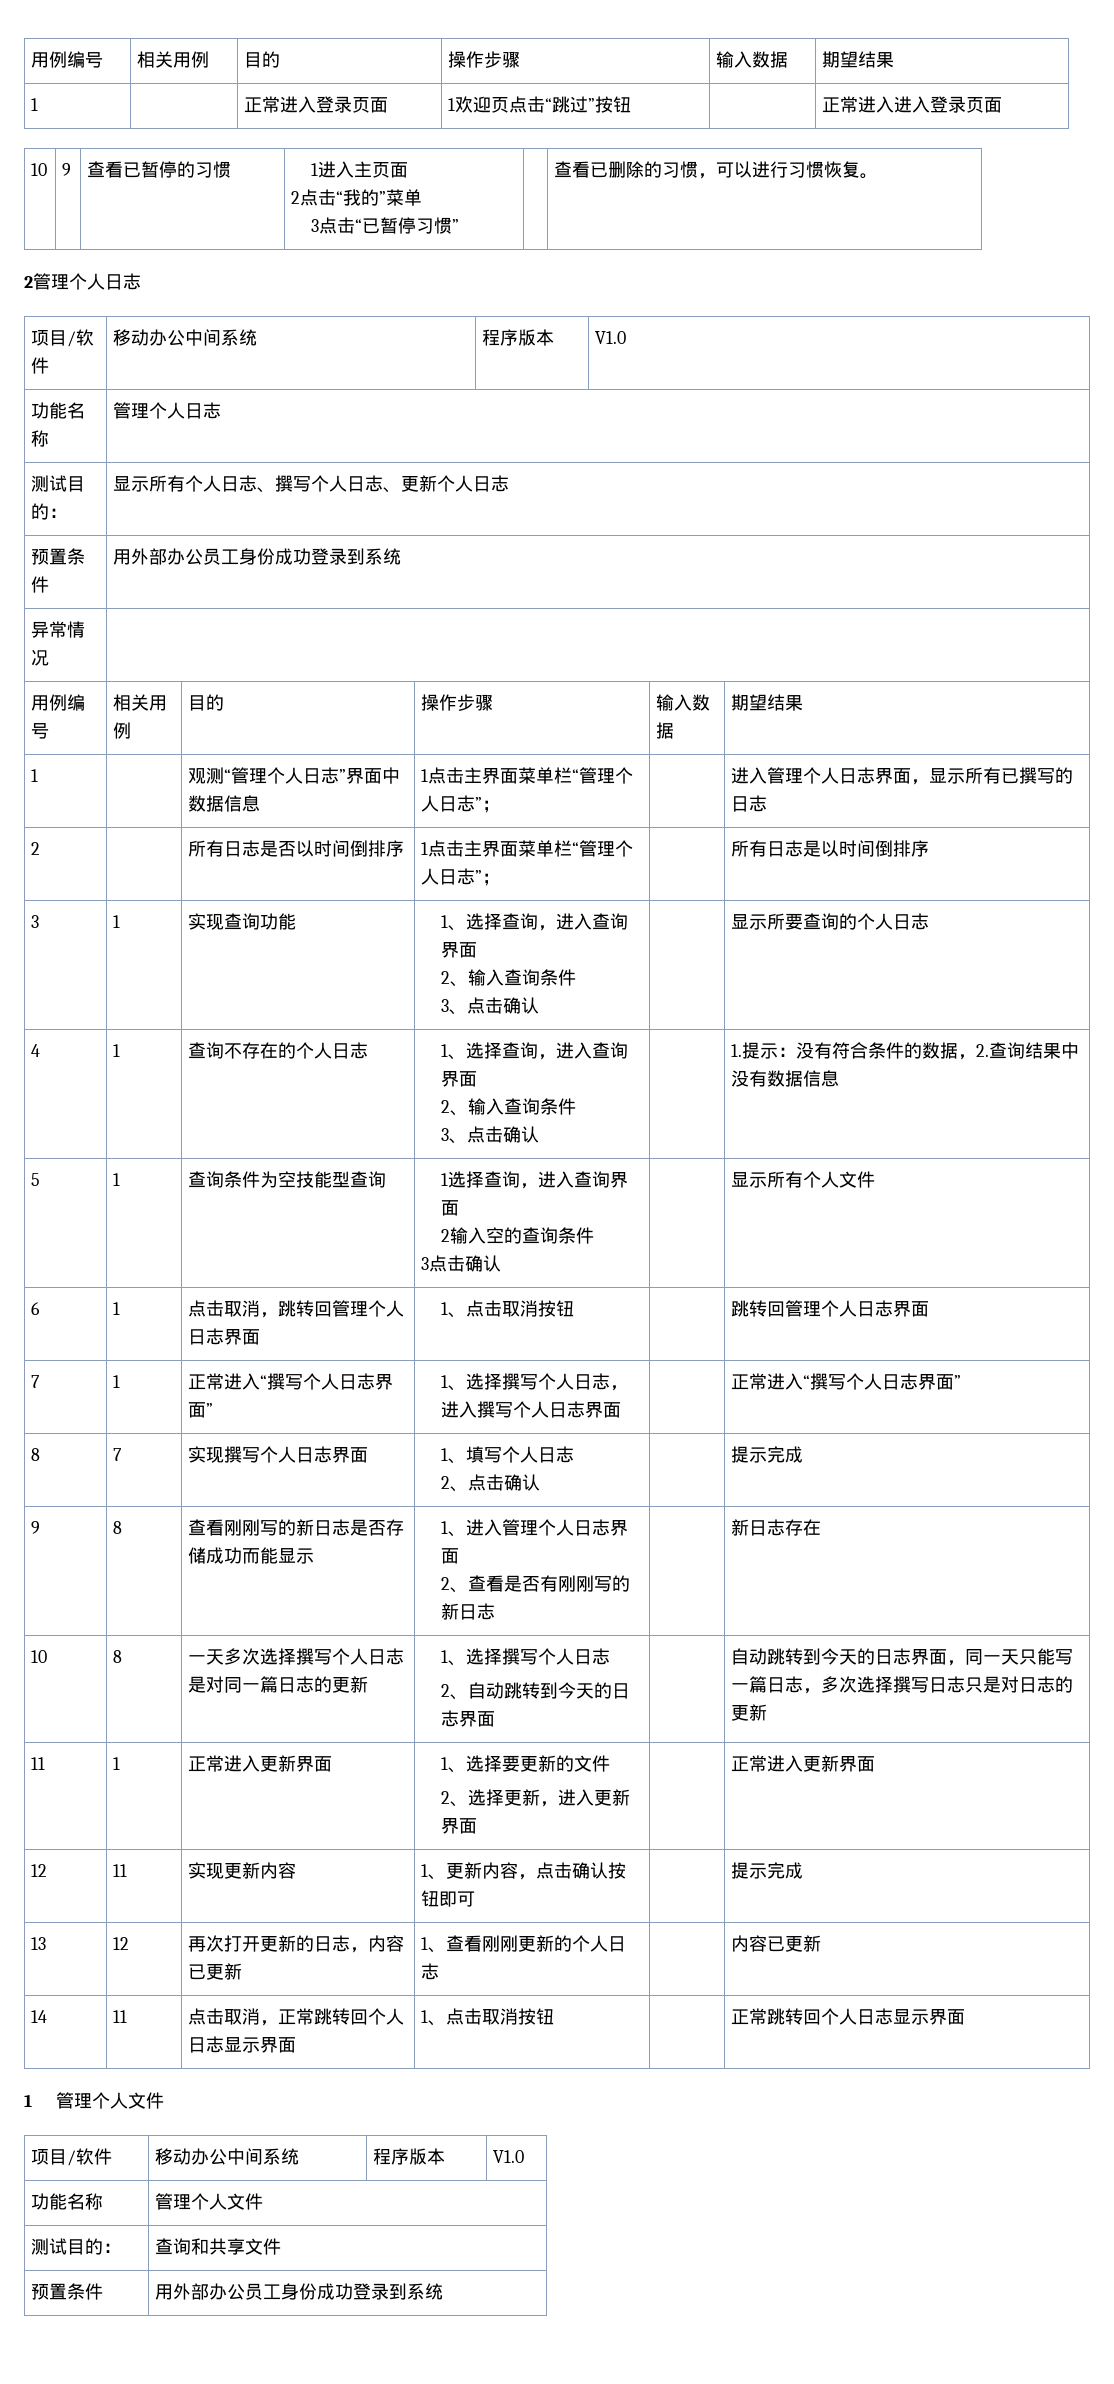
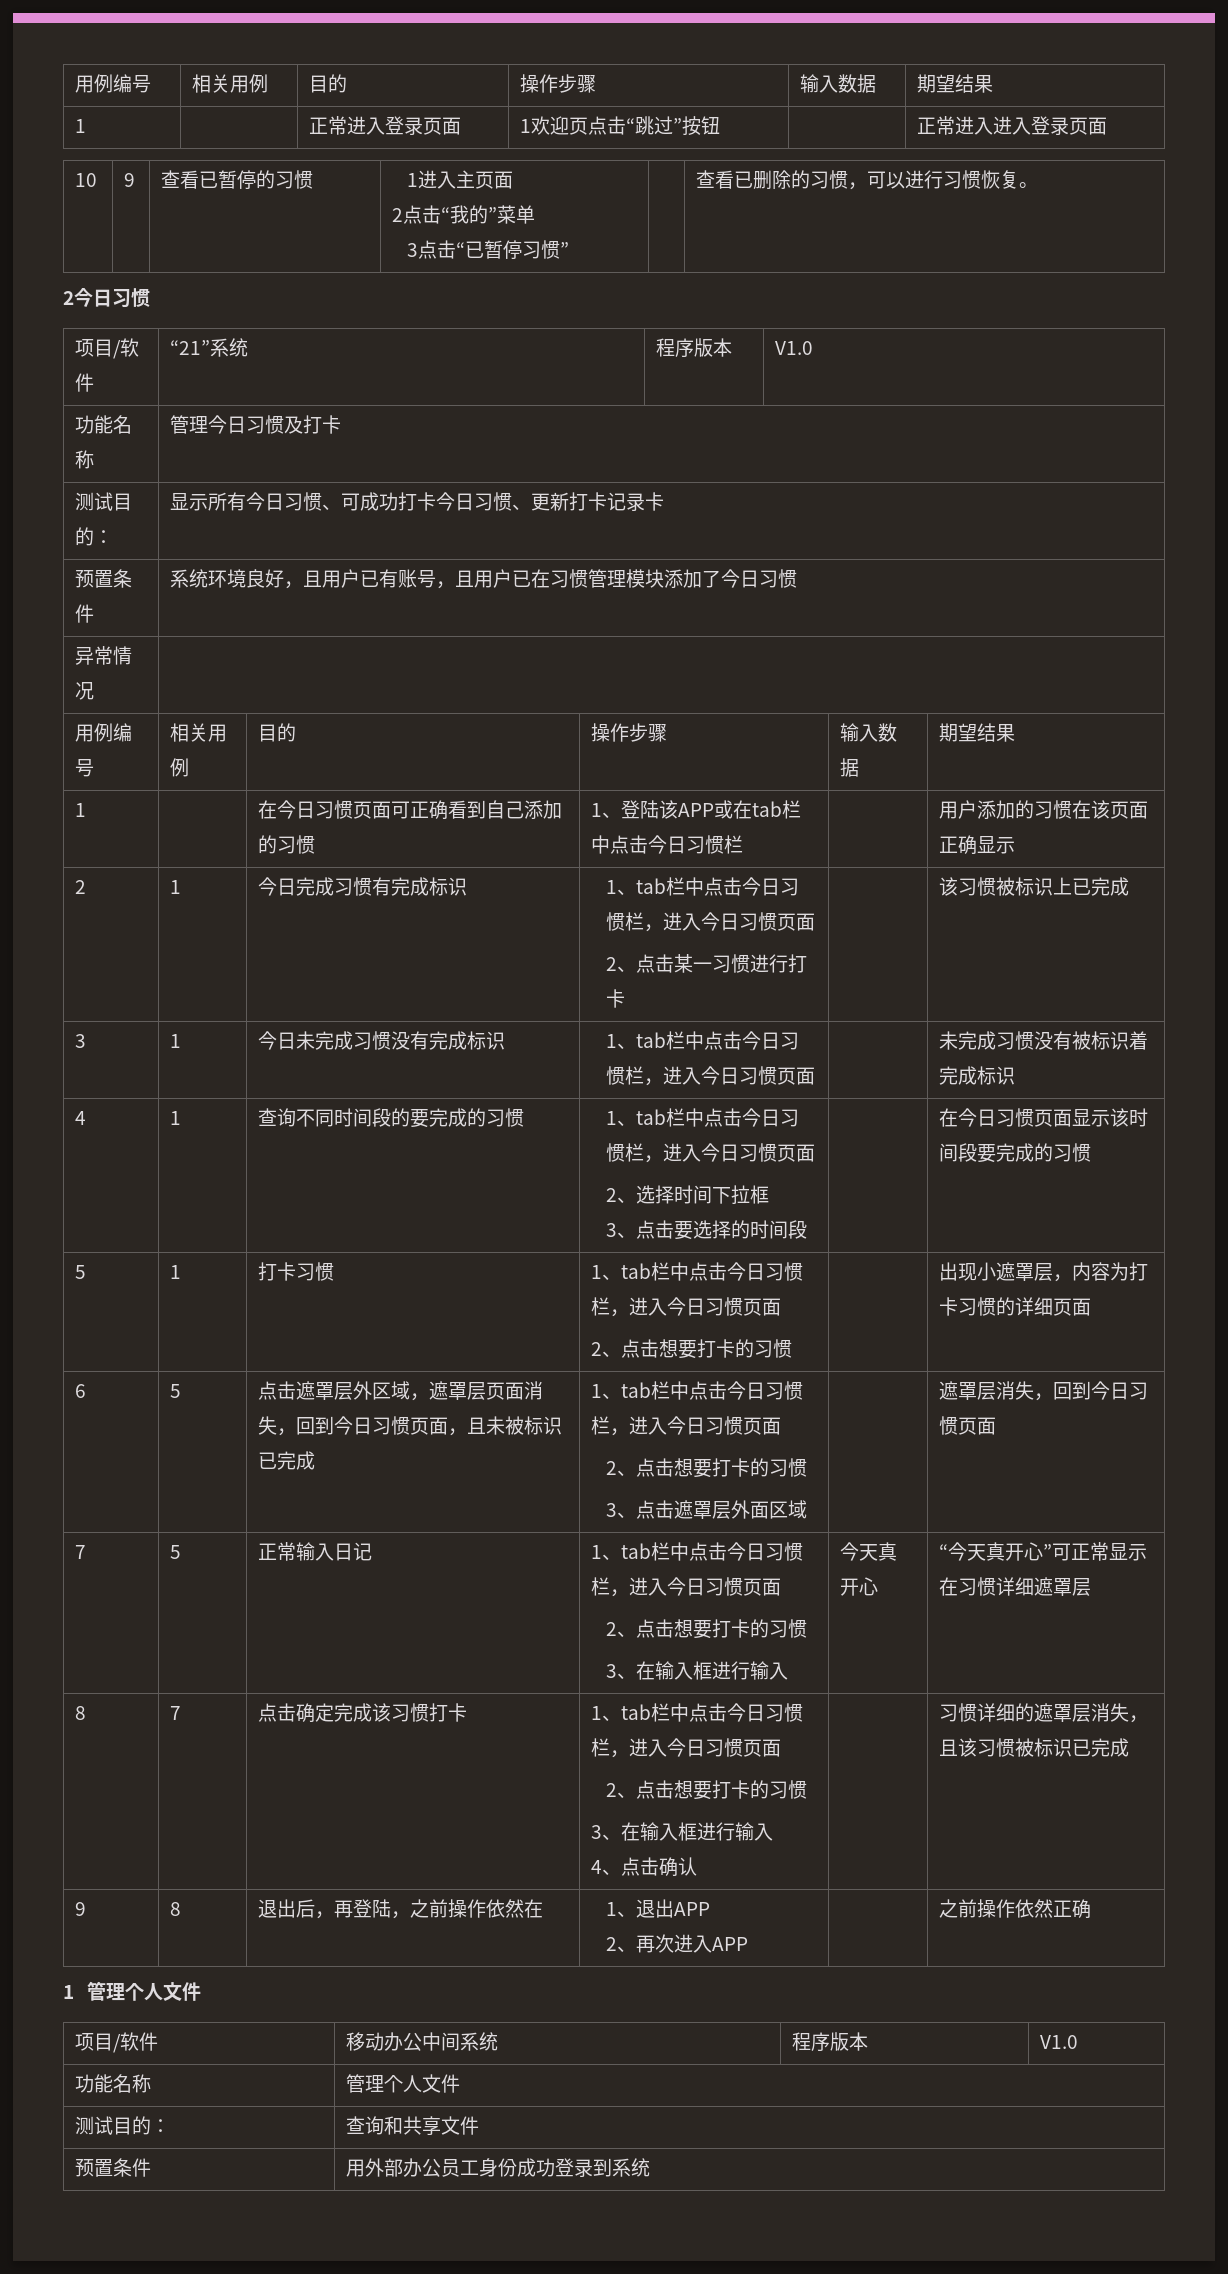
[33,273,141,290] [31,329,95,347] [31,357,50,374] [113,329,258,346] [482,329,555,346] [595,331,627,344] [31,402,86,419] [31,430,50,447] [113,402,222,419] 管理个人日志 // 项目/软件 | 移动办公中间系统 | 程序版本 | V1.0 // 功能名称 | 管理个人日志 -> [74,288,150,308] [75,338,140,359] [75,373,95,392] [170,338,249,357] [656,338,733,358] [775,341,814,355] [75,415,133,434] [75,450,95,469] [170,415,342,434] 今日习惯 // 项目/软件 | “21”系统 | 程序版本 | V1.0 // 功能名称 | 管理今日习惯及打卡
[185,475,510,493] [31,548,86,565] [31,576,50,593] [113,548,402,565] 个人日志、撰写个人日志、更新个人日志 // 预置条件 | 用外部办公员工身份成功登录到系统 -> [246,492,665,511] [75,569,133,588] [75,604,95,623] [170,569,798,589] 今日习惯、可成功打卡今日习惯、更新打卡记录卡 // 预置条件 | 系统环境良好，且用户已有账号，且用户已在习惯管理模块添加了今日习惯
[188,767,401,784] [188,795,261,812] [421,767,634,784] [421,795,501,813] [731,767,1074,785] [731,795,768,812] [31,842,41,855] [188,840,405,857] [421,840,634,857] [421,868,501,886] [731,840,930,857] [31,915,40,928] [113,915,121,928] [188,913,297,930] [440,913,628,931] [440,942,477,958] [440,969,576,987] [440,997,539,1015] [731,913,930,930] [31,1044,41,1057] [113,1044,121,1057] [188,1042,369,1059] [440,1042,628,1060] [440,1071,477,1087] [440,1098,576,1116] [440,1126,539,1144] [731,1042,1080,1060] [731,1070,840,1087] [31,1173,41,1186] [113,1173,121,1186] [188,1171,387,1188] [440,1171,628,1189] [440,1200,459,1216] [440,1227,594,1244] [421,1255,502,1272] [731,1171,876,1188] [31,1302,41,1315] [113,1302,121,1315] [188,1300,405,1318] [188,1328,261,1345] [440,1300,574,1318] [731,1300,930,1317] [31,1375,41,1388] [113,1375,121,1388] [188,1373,394,1390] [188,1402,214,1418] [440,1373,628,1391] [440,1401,621,1418] [731,1373,962,1390] [31,1448,41,1461] [113,1448,123,1461] [188,1446,369,1463] [440,1446,574,1464] [440,1474,540,1492] [731,1446,804,1463] [31,1521,41,1534] [113,1521,123,1534] [188,1519,405,1536] [188,1547,315,1564] [440,1519,628,1537] [440,1548,459,1564] [440,1575,630,1593] [440,1603,495,1620] [731,1519,822,1536] [31,1650,48,1663] [113,1650,123,1663] [188,1648,405,1665] [188,1676,369,1693] [440,1648,610,1666] [440,1682,630,1700] [440,1710,495,1727] [731,1648,1074,1666] [731,1676,1074,1694] [731,1704,768,1721] [31,1757,46,1770] [113,1757,121,1770] [188,1755,333,1772] [440,1755,610,1773] [440,1789,630,1807] [440,1818,477,1834] [731,1755,876,1772] [31,1864,48,1877] [113,1864,128,1877] [188,1862,297,1879] [421,1862,627,1880] [421,1890,476,1907] [731,1862,804,1879] [31,1937,47,1950] [113,1937,130,1950] [188,1935,405,1953] [188,1963,243,1980] [421,1935,627,1953] [421,1963,440,1980] [731,1935,822,1952] [31,2010,48,2023] [113,2010,128,2023] [188,2008,405,2026] [188,2036,297,2053] [421,2008,555,2026] [731,2008,966,2025] 观测“管理个人日志”界面中数据信息 | 1点击主界面菜单栏“管理个人日志”； | | 进入管理个人日志界面，显示所有已撰写的日志 // 2 | | 所有日志是否以时间倒排序 | 1点击主界面菜单栏“管理个人日志”； | | 所有日志是以时间倒排序 // 3 | 1 | 实现查询功能 | 1、选择查询，进入查询界面 // 2、输入查询条件 // 3、点击确认 | | 显示所要查询的个人日志 // 4 | 1 | 查询不存在的个人日志 | 1、选择查询，进入查询界面 // 2、输入查询条件 // 3、点击确认 | | 1.提示：没有符合条件的数据，2.查询结果中没有数据信息 // 5 | 1 | 查询条件为空技能型查询 | 1选择查询，进入查询界面 // 2输入空的查询条件 // 3点击确认 | | 显示所有个人文件 // 6 | 1 | 点击取消，跳转回管理个人日志界面 | 1、点击取消按钮 | | 跳转回管理个人日志界面 // 7 | 1 | 正常进入“撰写个人日志界面” | 1、选择撰写个人日志，进入撰写个人日志界面 | | 正常进入“撰写个人日志界面” // 8 | 7 | 实现撰写个人日志界面 | 1、填写个人日志 // 2、点击确认 | | 提示完成 // 9 | 8 | 查看刚刚写的新日志是否存储成功而能显示 | 1、进入管理个人日志界面 // 2、查看是否有刚刚写的新日志 | | 新日志存在 // 10 | 8 | 一天多次选择撰写个人日志是对同一篇日志的更新 | 1、选择撰写个人日志 // 2、自动跳转到今天的日志界面 | | 自动跳转到今天的日志界面，同一天只能写一篇日志，多次选择撰写日志只是对日志的更新 // 11 | 1 | 正常进入更新界面 | 1、选择要更新的文件 // 2、选择更新，进入更新界面 | | 正常进入更新界面 // 12 | 11 | 实现更新内容 | 1、更新内容，点击确认按钮即可 | | 提示完成 // 13 | 12 | 再次打开更新的日志，内容已更新 | 1、查看刚刚更新的个人日志 | | 内容已更新 // 14 | 11 | 点击取消，正常跳转回个人日志显示界面 | 1、点击取消按钮 | | 正常跳转回个人日志显示界面 -> [258,800,563,820] [258,835,316,854] [591,800,802,819] [591,835,744,854] [939,800,1149,819] [939,835,1016,855] [75,880,87,894] [170,880,182,894] [258,877,468,896] [605,877,799,896] [605,912,815,932] [605,954,807,973] [605,989,625,1008] [939,877,1130,896] [75,1034,87,1048] [170,1034,182,1048] [258,1031,506,1050] [605,1031,799,1050] [605,1066,815,1086] [939,1031,1149,1050] [939,1066,1016,1085] [75,1111,87,1125] [170,1111,182,1125] [258,1108,525,1128] [605,1108,799,1127] [605,1143,815,1163] [605,1185,769,1205] [605,1220,807,1240] [939,1108,1149,1127] [939,1143,1092,1163] [75,1265,87,1279] [170,1265,182,1279] [258,1262,335,1281] [591,1262,804,1281] [591,1297,782,1317] [591,1339,793,1359] [939,1262,1149,1282] [939,1297,1092,1316] [75,1384,87,1398] [170,1384,182,1398] [258,1381,544,1401] [258,1416,563,1436] [258,1451,316,1470] [591,1381,804,1400] [591,1416,782,1436] [605,1458,807,1478] [605,1500,807,1519] [939,1381,1149,1401] [939,1416,997,1435] [75,1545,87,1559] [170,1545,182,1559] [258,1542,373,1561] [591,1542,804,1561] [591,1577,782,1597] [605,1619,807,1639] [605,1661,788,1680] [840,1542,898,1561] [840,1577,879,1596] [939,1542,1148,1561] [939,1577,1092,1596] [75,1706,87,1720] [170,1706,182,1720] [258,1703,468,1723] [591,1703,804,1722] [591,1738,782,1758] [605,1780,807,1800] [591,1822,774,1841] [591,1857,698,1877] [939,1703,1149,1723] [939,1738,1130,1757] [75,1902,87,1916] [170,1902,182,1916] [258,1899,544,1919] [605,1899,710,1918] [605,1934,748,1953] [939,1899,1092,1919] 在今日习惯页面可正确看到自己添加的习惯 | 1、登陆该APP或在tab栏中点击今日习惯栏 | | 用户添加的习惯在该页面正确显示 // 2 | 1 | 今日完成习惯有完成标识 | 1、tab栏中点击今日习惯栏，进入今日习惯页面 // 2、点击某一习惯进行打卡 | | 该习惯被标识上已完成 // 3 | 1 | 今日未完成习惯没有完成标识 | 1、tab栏中点击今日习惯栏，进入今日习惯页面 | | 未完成习惯没有被标识着完成标识 // 4 | 1 | 查询不同时间段的要完成的习惯 | 1、tab栏中点击今日习惯栏，进入今日习惯页面 // 2、选择时间下拉框 // 3、点击要选择的时间段 | | 在今日习惯页面显示该时间段要完成的习惯 // 5 | 1 | 打卡习惯 | 1、tab栏中点击今日习惯栏，进入今日习惯页面 // 2、点击想要打卡的习惯 | | 出现小遮罩层，内容为打卡习惯的详细页面 // 6 | 5 | 点击遮罩层外区域，遮罩层页面消失，回到今日习惯页面，且未被标识已完成 | 1、tab栏中点击今日习惯栏，进入今日习惯页面 // 2、点击想要打卡的习惯 // 3、点击遮罩层外面区域 | | 遮罩层消失，回到今日习惯页面 // 7 | 5 | 正常输入日记 | 1、tab栏中点击今日习惯栏，进入今日习惯页面 // 2、点击想要打卡的习惯 // 3、在输入框进行输入 | 今天真开心 | “今天真开心”可正常显示在习惯详细遮罩层 // 8 | 7 | 点击确定完成该习惯打卡 | 1、tab栏中点击今日习惯栏，进入今日习惯页面 // 2、点击想要打卡的习惯 // 3、在输入框进行输入 // 4、点击确认 | | 习惯详细的遮罩层消失，且该习惯被标识已完成 // 9 | 8 | 退出后，再登陆，之前操作依然在 | 1、退出APP // 2、再次进入APP | | 之前操作依然正确

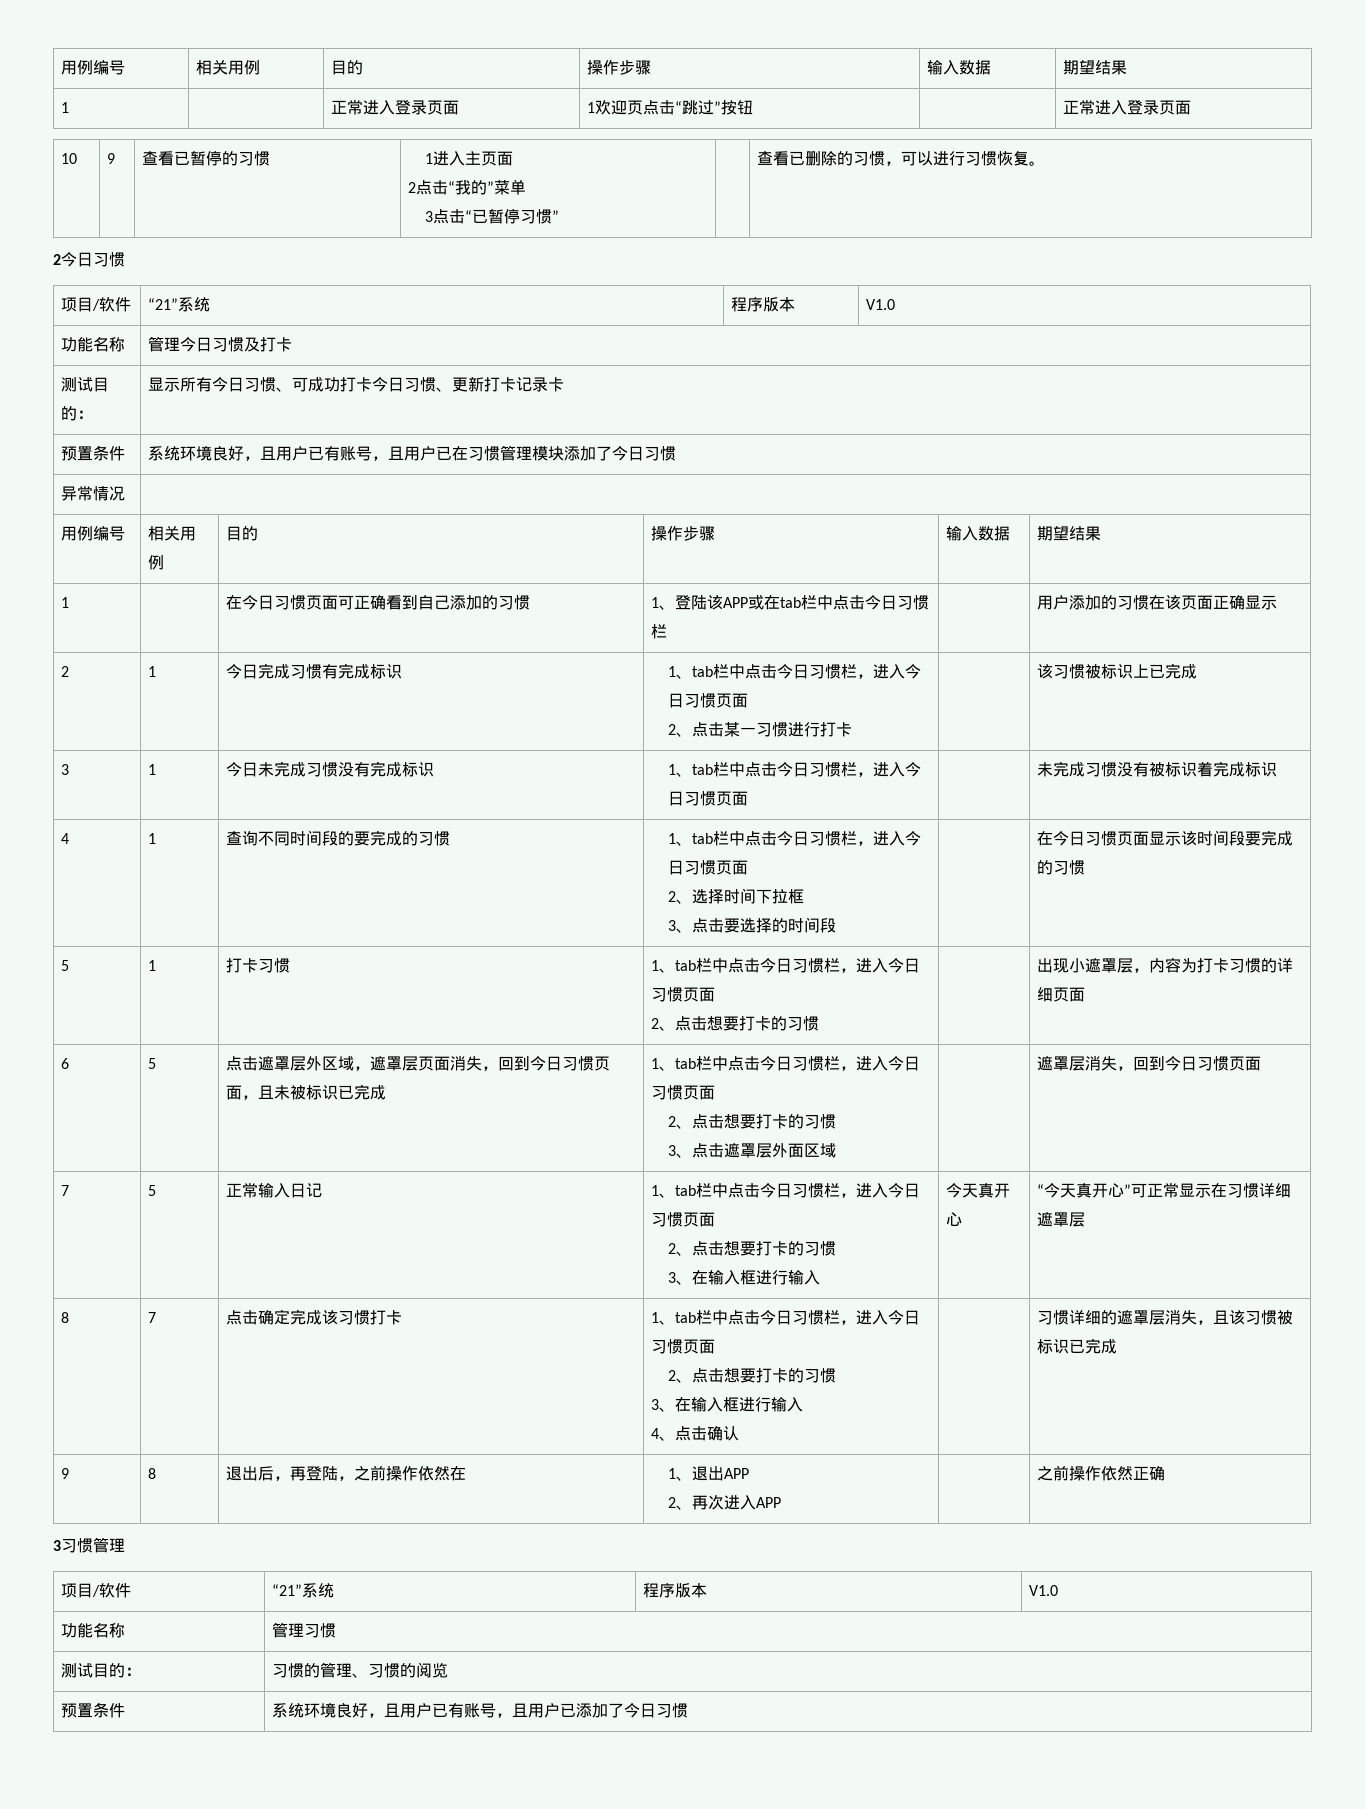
[993,116,1032,135] 进入 -> (1127, 107) none
[63,1981,201,2001] [75,2032,159,2053] [346,2032,499,2051] [792,2032,869,2052] [1040,2035,1079,2049] [75,2074,152,2093] [346,2074,461,2093] [75,2116,171,2135] [346,2116,480,2136] [75,2158,152,2177] [346,2158,651,2177] 1管理个人文件 // 项目/软件 | 移动办公中间系统 | 程序版本 | V1.0 // 功能名称 | 管理个人文件 // 测试目的： | 查询和共享文件 // 预置条件 | 用外部办公员工身份成功登录到系统 -> [53,1537,125,1553] [60,1582,131,1598] [271,1583,334,1598] [642,1583,707,1598] [1028,1585,1058,1596] [60,1623,125,1638] [271,1622,336,1638] [60,1663,141,1678] [271,1662,448,1678] [60,1702,125,1718] [271,1702,688,1718] 3习惯管理 // 项目/软件 | “21”系统 | 程序版本 | V1.0 // 功能名称 | 管理习惯 // 测试目的： | 习惯的管理、习惯的阅览 // 预置条件 | 系统环境良好，且用户已有账号，且用户已添加了今日习惯

